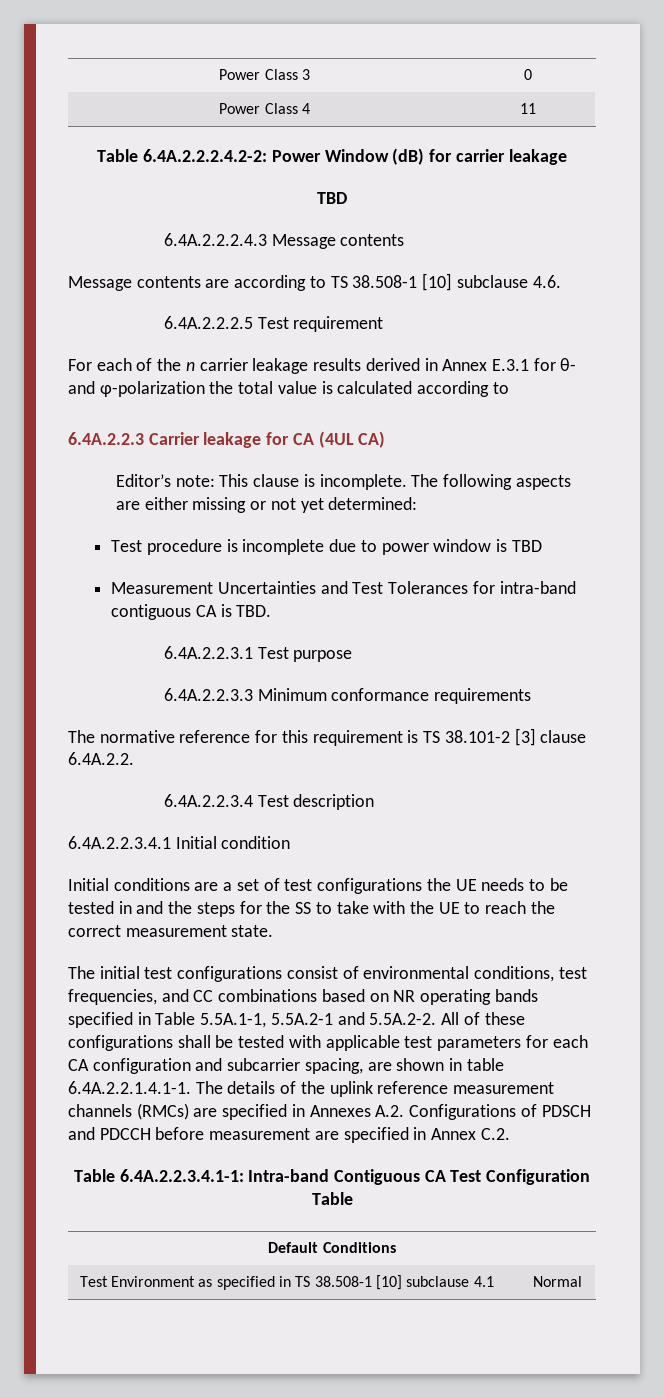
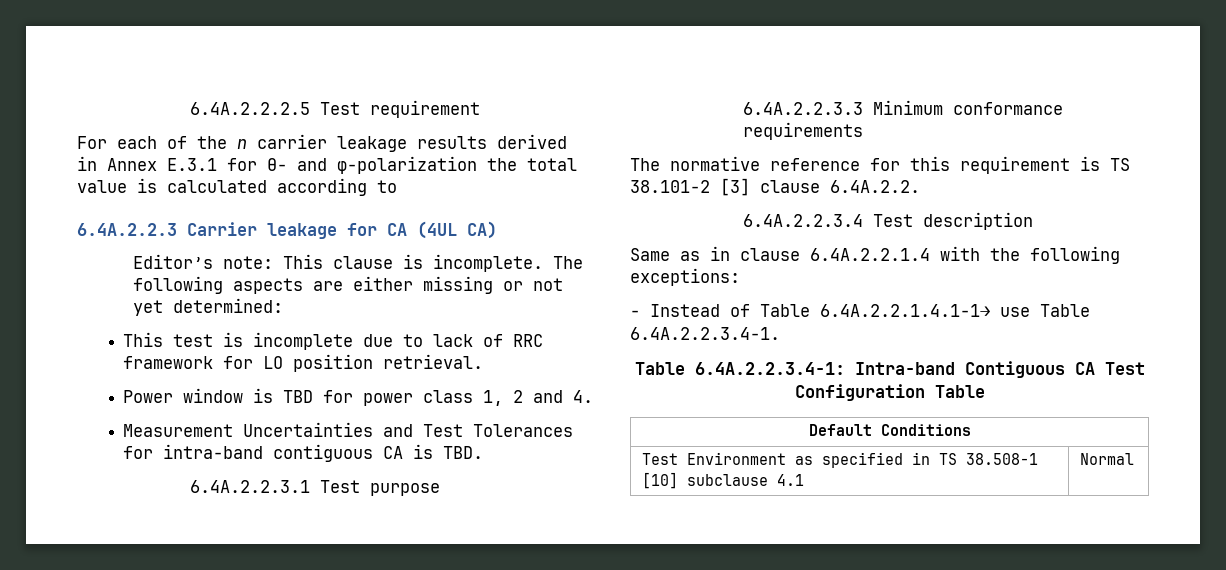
[219,69,310,80] [524,69,532,80] [219,103,310,114] [520,103,536,114] [97,148,567,165] [317,192,347,204] [163,233,405,249] [68,273,561,291] Power Class 3 | 0 // Power Class 4 | 11 // Table 6.4A.2.2.2.4.2-2: Power Window (dB) for carrier leakage // TBD // 6.4A.2.2.2.4.3 Message contents // Message contents are according to TS 38.508-1 [10] subclause 4.6. // -> (189, 108) none
[111,539,222,555] Test procedure -> [123,332,214,347] This test
[381,539,542,555] power window is TBD -> [433,334,544,347] [123,354,484,372] [123,388,594,406] lack of RRC framework for LO position retrieval. // Power window is TBD for power class 1, 2 and 4.
[68,836,291,849] [68,878,568,894] [68,901,555,917] [68,925,274,937] [68,966,587,982] [68,989,538,1005] [68,1012,525,1028] [68,1035,588,1051] [68,1058,504,1074] [68,1081,555,1097] [68,1103,591,1120] [68,1127,510,1143] [73,1169,244,1182] 6.4A.2.2.3.4.1 Initial condition // Initial conditions are a set of test configurations the UE needs to be tested in and the steps for the SS to take with the UE to reach the correct measurement state. // The initial test configurations consist of environmental conditions, test frequencies, and CC combinations based on NR operating bands specified in Table 5.5A.1-1, 5.5A.2-1 and 5.5A.2-2. All of these configurations shall be tested with applicable test parameters for each CA configuration and subcarrier spacing, are shown in table 6.4A.2.2.1.4.1-1. The details of the uplink reference measurement channels (RMCs) are specified in Annexes A.2. Configurations of PDSCH and PDCCH before measurement are specified in Annex C.2. // Table 6.4A.2.2.3.4.1-1: -> [630,246,1120,264] [630,268,740,286] [630,304,1090,317] [630,327,780,340] [634,362,845,375] Same as in clause 6.4A.2.2.1.4 with the following exceptions: // - Instead of Table 6.4A.2.2.1.4.1-1→ use Table 6.4A.2.2.3.4-1. // Table 6.4A.2.2.3.4-1:

